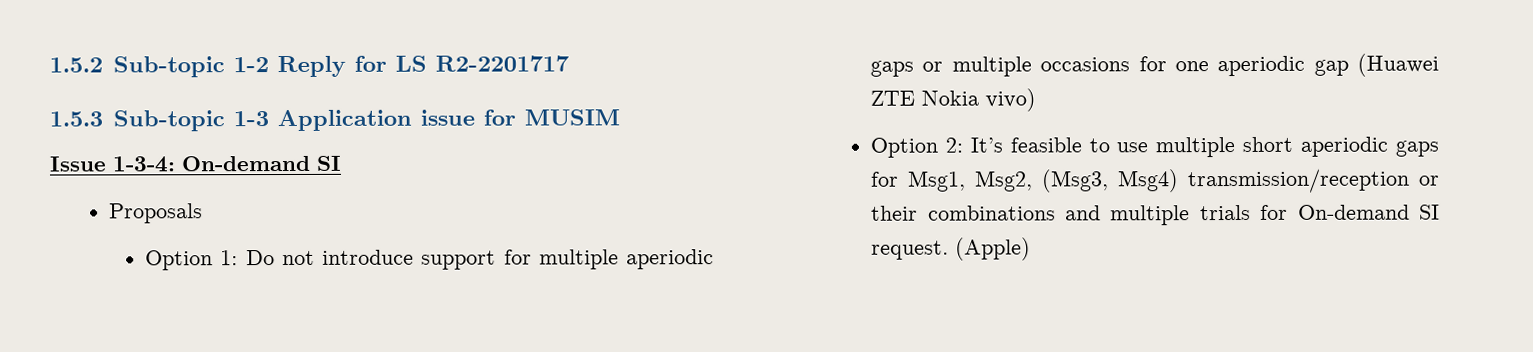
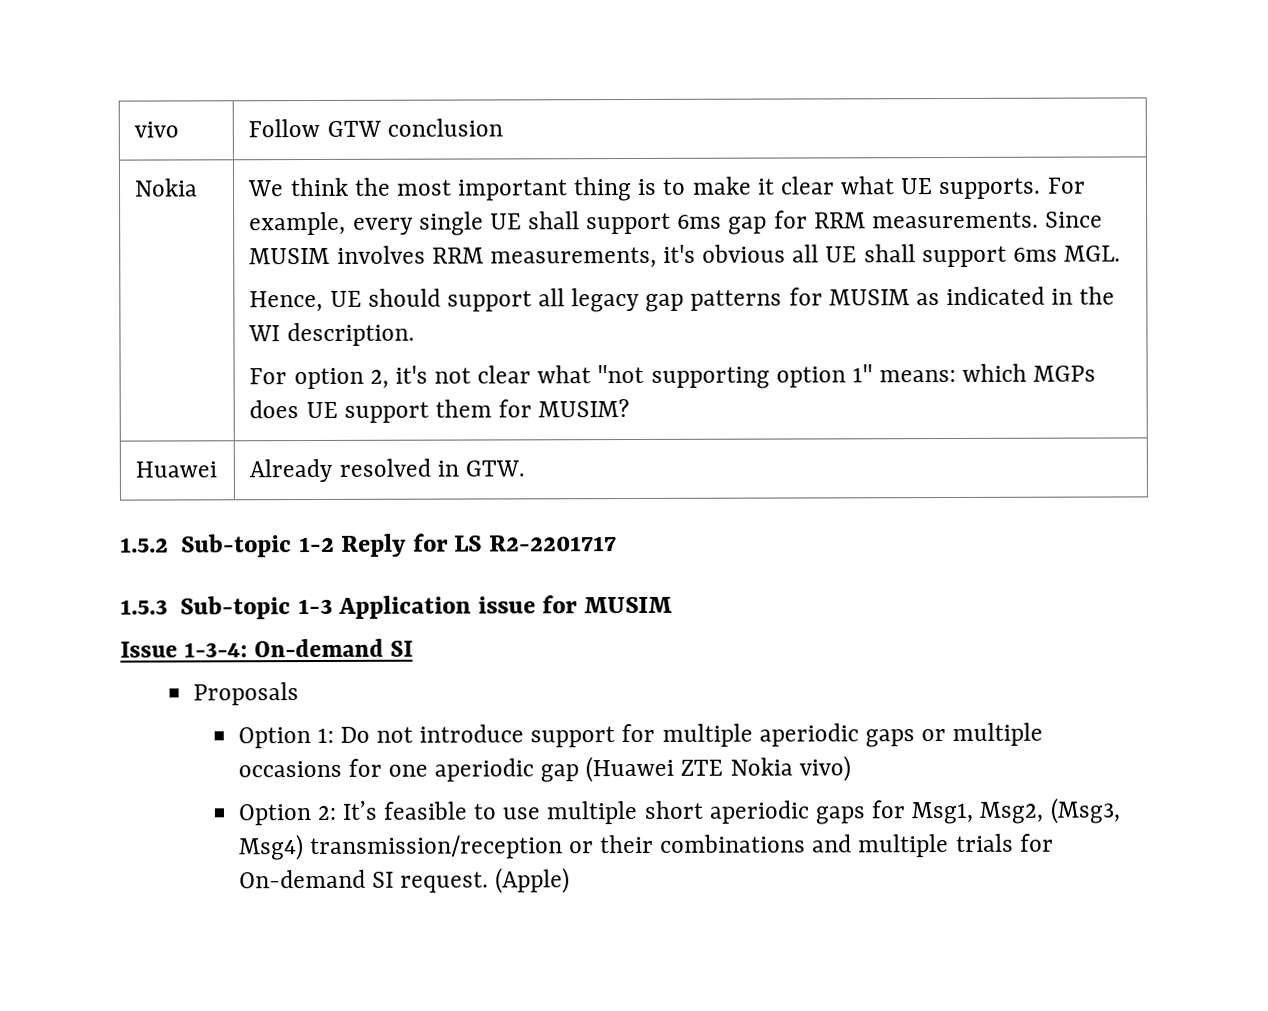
(49, 65) none -> [134,121,180,138] [248,118,503,138] [134,178,199,197] [247,176,1086,202] [249,210,1104,236] [249,244,1122,269] [249,286,1116,313] [248,322,415,347] [249,363,1097,390] [249,399,631,423] [135,461,218,478] [249,458,525,483] vivo | Follow GTW conclusion // Nokia | We think the most important thing is to make it clear what UE supports. For example, every single UE shall support 6ms gap for RRM measurements. Since MUSIM involves RRM measurements, it's obvious all UE shall support 6ms MGL. // Hence, UE should support all legacy gap patterns for MUSIM as indicated in the WI description. // For option 2, it's not clear what "not supporting option 1" means: which MGPs does UE support them for MUSIM? // Huawei | Already resolved in GTW. //

